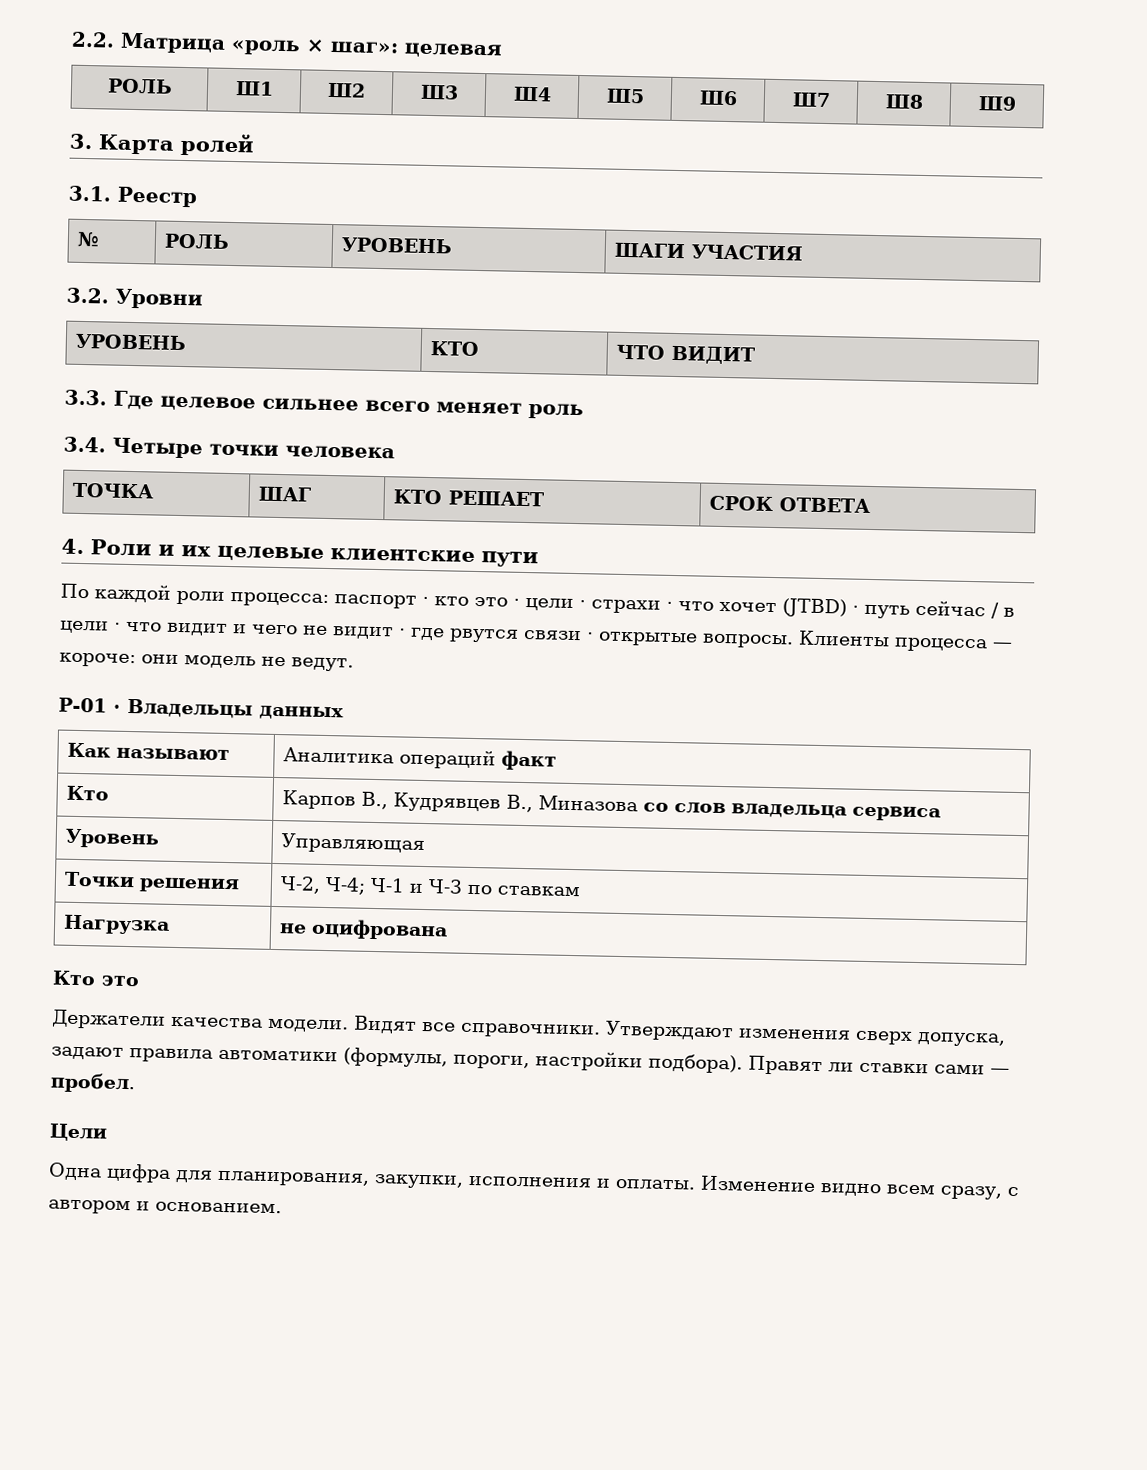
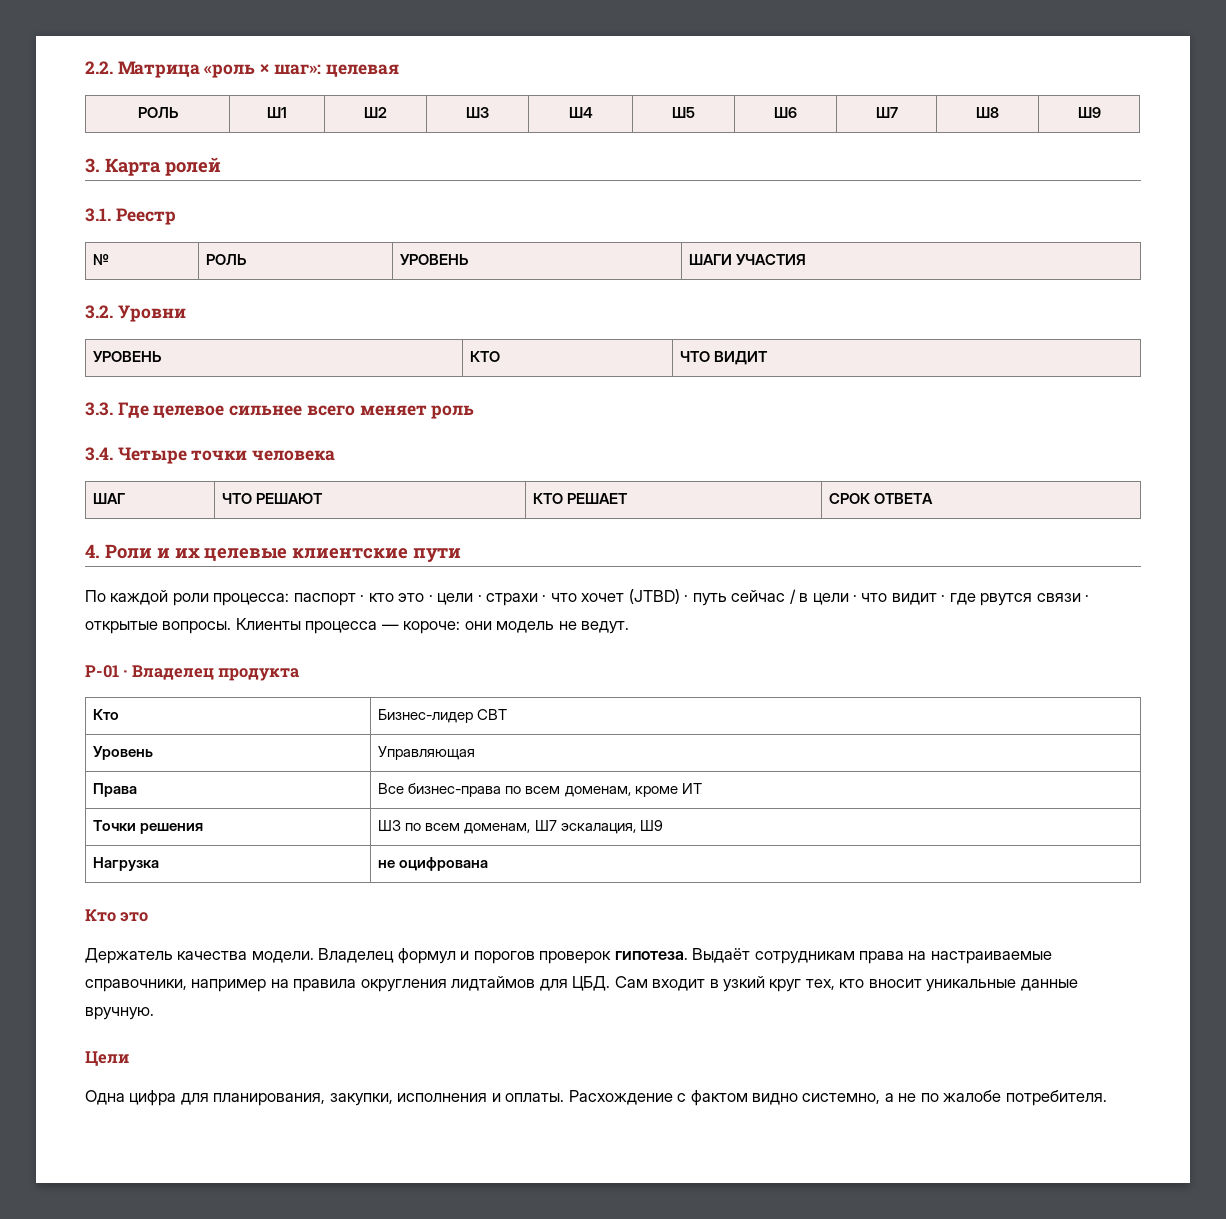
[71,482,154,499] [257,486,311,502] ТОЧКА | ШАГ -> [93,493,126,504] [222,493,324,504] ШАГ | ЧТО РЕШАЮТ
[232,624,394,640] и чего не видит -> (937, 599) none
[127,698,344,721] [66,742,230,762] [282,747,557,771] [65,785,109,801] [281,790,941,822] [64,828,159,849] [280,833,425,855] [63,871,240,894] [279,876,580,897] Владельцы данных // Как называют | Аналитика операций факт // Кто | Карпов В., Кудрявцев В., Миназова со слов владельца сервиса // Уровень | Управляющая // Точки решения | Ч-2, Ч-4; Ч-1 и Ч-3 по ставкам -> [131,665,300,681] [93,709,120,720] [378,709,508,723] [93,746,154,760] [378,746,476,760] [93,783,138,797] [378,783,702,797] [93,820,204,834] [378,820,663,834] Владелец продукта // Кто | Бизнес-лидер СВТ // Уровень | Управляющая // Права | Все бизнес-права по всем доменам, кроме ИТ // Точки решения | Ш3 по всем доменам, Ш7 эскалация, Ш9
[51,1009,166,1030] Держатели -> [85,948,173,964] Держатель
[353,1015,1006,1047] [51,1046,1010,1076] [50,1072,136,1094] Видят все справочники. Утверждают изменения сверх допуска, задают правила автоматики (формулы, пороги, настройки подбора). Правят ли ставки сами — пробел. -> [318,948,1052,964] [85,976,1078,992] [85,1007,154,1020] Владелец формул и порогов проверок гипотеза. Выдаёт сотрудникам права на настраиваемые справочники, например на правила округления лидтаймов для ЦБД. Сам входит в узкий круг тех, кто вносит уникальные данные вручную.
[700,1175,1019,1200] [48,1199,282,1215] Изменение видно всем сразу, с автором и основанием. -> [568,1090,1107,1106] Расхождение с фактом видно системно, а не по жалобе потребителя.

